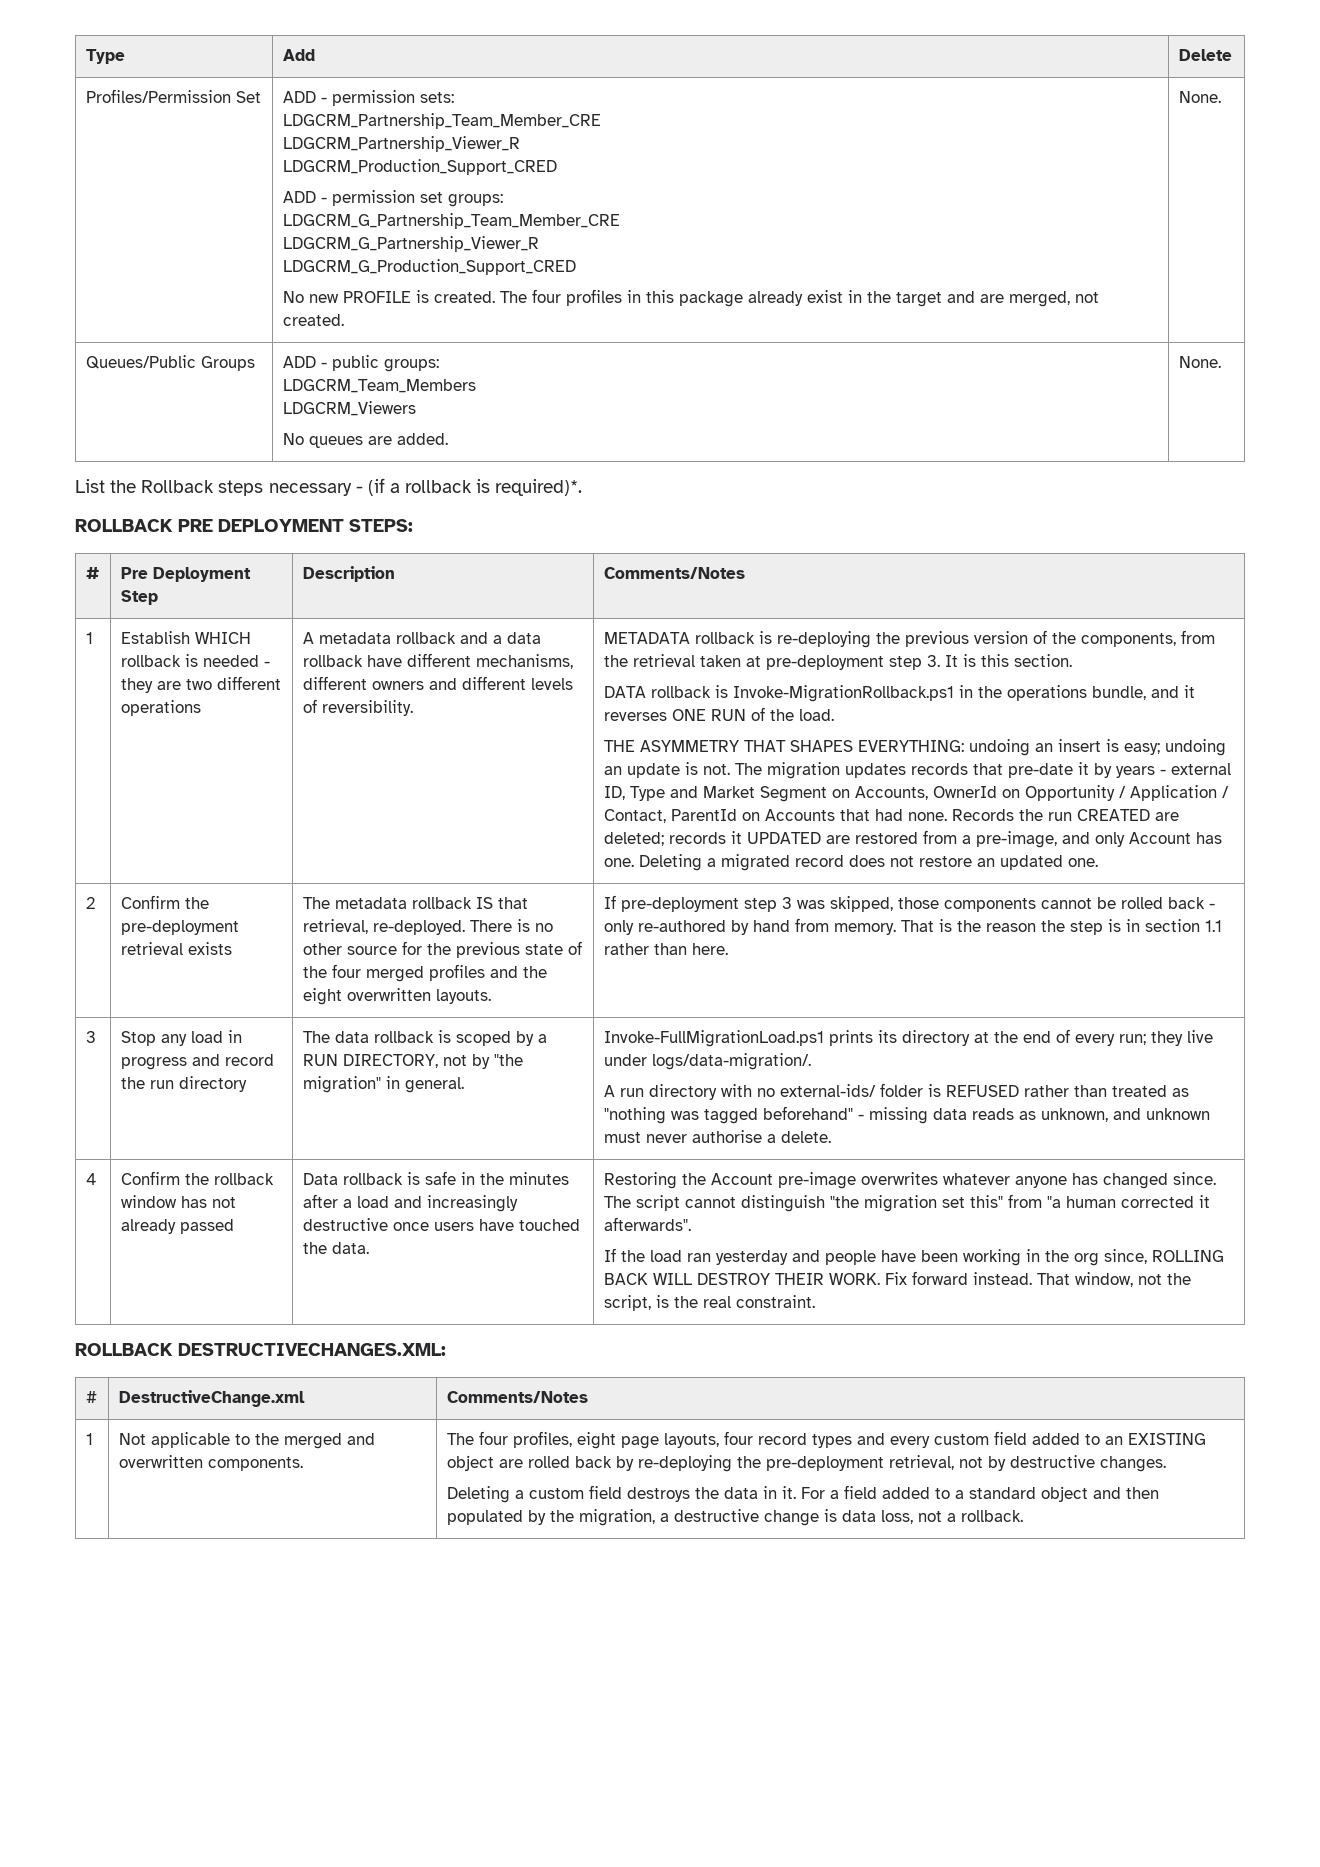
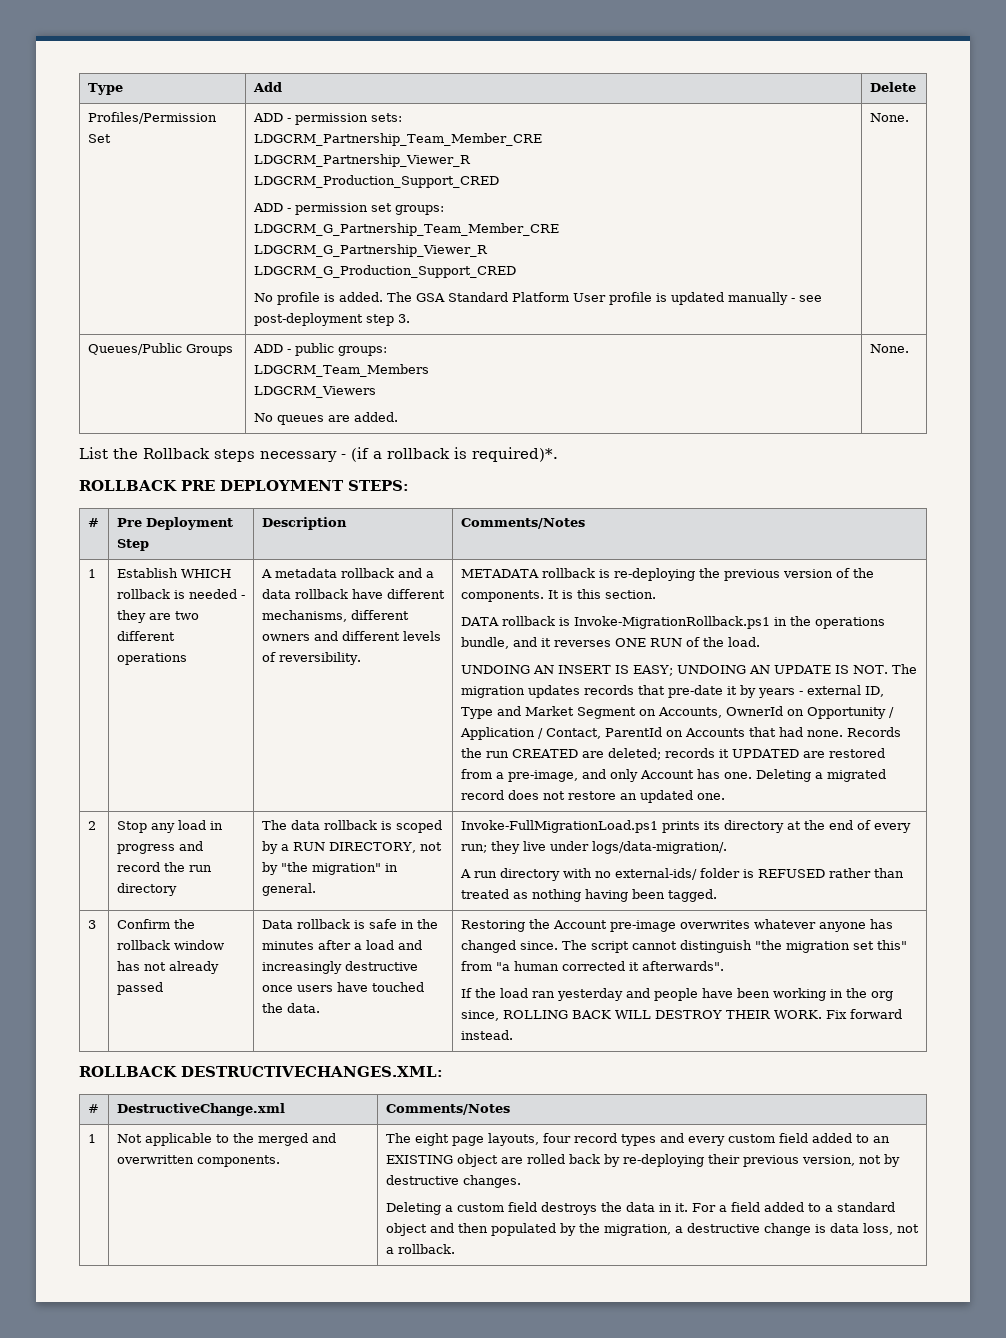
[308,289,1099,307] [282,314,344,326] new PROFILE is created. The four profiles in this package already exist in the target and are merged, not created. -> [276,292,822,305] [253,313,410,326] profile is added. The GSA Standard Platform User profile is updated manually - see post-deployment step 3.
[1080,630,1215,647] [603,654,940,670] components, from the retrieval taken at pre-deployment step 3. -> [460,590,544,602] components.
[603,739,1226,756] [603,762,730,778] THE ASYMMETRY THAT SHAPES EVERYTHING: undoing an insert is easy; undoing an update is not. -> [460,665,888,676] UNDOING AN INSERT IS EASY; UNDOING AN UPDATE IS NOT.
[120,895,209,909] [120,920,239,935] [120,942,232,955] [302,897,528,909] [302,919,553,935] [302,941,582,958] [302,964,547,982] [302,988,491,1005] [603,895,1215,912] [603,918,1222,935] [603,943,728,955] [85,1031,96,1043] | Confirm the pre-deployment retrieval exists | The metadata rollback IS that retrieval, re-deployed. There is no other source for the previous state of the four merged profiles and the eight overwritten layouts. | If pre-deployment step 3 was skipped, those components cannot be rolled back - only re-authored by hand from memory. That is the reason the step is in section 1.1 rather than here. // 3 -> (96, 825) none
[603,1106,1210,1124] [603,1130,831,1143] [85,1173,96,1185] "nothing was tagged beforehand" - missing data reads as unknown, and unknown must never authorise a delete. // 4 -> [531,889,717,902] [87,920,96,929] nothing having been tagged. // 3
[1036,1272,1191,1287] [603,1295,815,1311] That window, not the script, is the real constraint. -> (513, 1035) none
[478,1431,572,1448] four profiles, -> (411, 1138) none
[736,1455,954,1471] the pre-deployment retrieval, -> [707,1154,855,1167] their previous version,

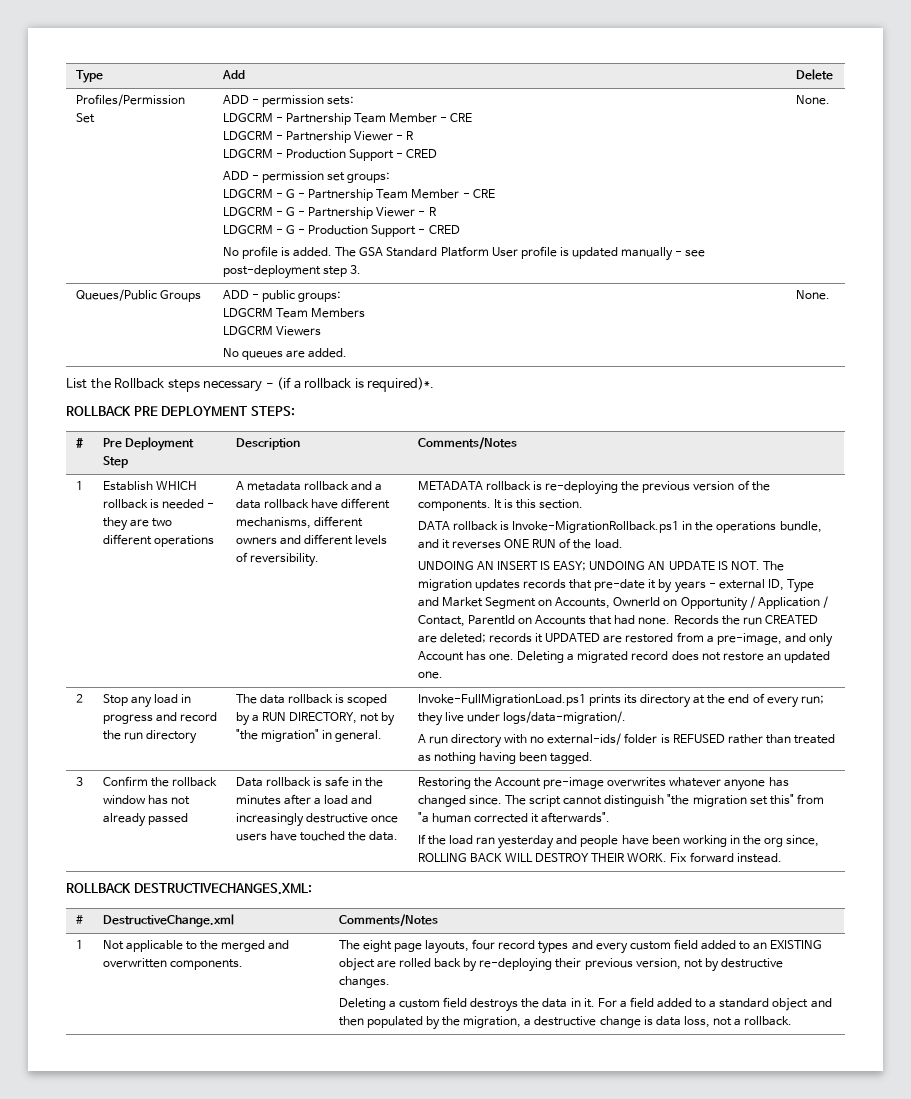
[253,133,542,146] [253,154,471,167] [253,175,499,188] LDGCRM_Partnership_Team_Member_CRE // LDGCRM_Partnership_Viewer_R // LDGCRM_Production_Support_CRED -> [222,113,473,125] [222,131,415,143] [222,149,438,161] LDGCRM - Partnership Team Member - CRE // LDGCRM - Partnership Viewer - R // LDGCRM - Production Support - CRED
[253,223,559,236] [253,244,488,257] [253,265,516,278] LDGCRM_G_Partnership_Team_Member_CRE // LDGCRM_G_Partnership_Viewer_R // LDGCRM_G_Production_Support_CRED -> [222,189,495,201] [222,207,437,219] [222,225,460,237] LDGCRM - G - Partnership Team Member - CRE // LDGCRM - G - Partnership Viewer - R // LDGCRM - G - Production Support - CRED
[253,364,429,377] [253,386,376,398] LDGCRM_Team_Members // LDGCRM_Viewers -> [222,308,365,318] [222,326,321,336] LDGCRM Team Members // LDGCRM Viewers

